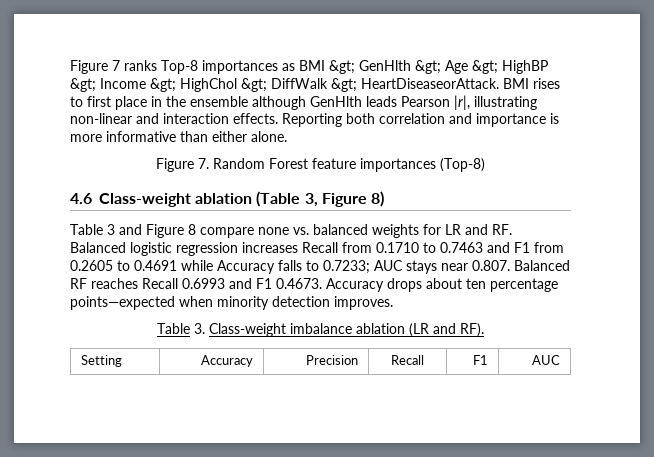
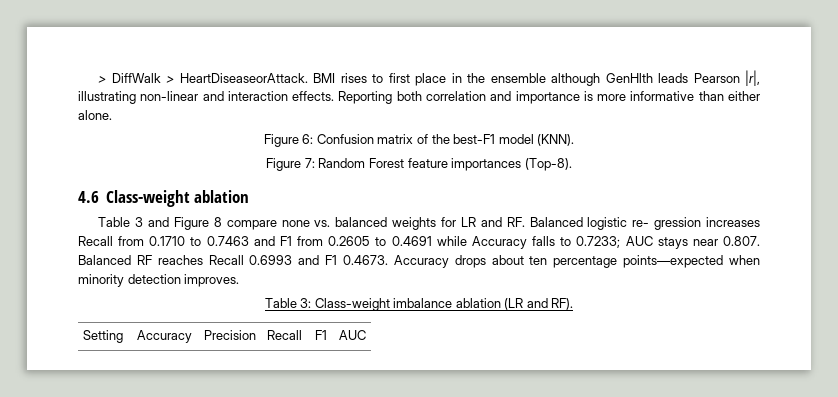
[70,60,548,74] [70,78,357,92] Figure 7 ranks Top-8 importances as BMI &gt; GenHlth &gt; Age &gt; HighBP &gt; Income &gt; HighChol &gt; DiffWalk &gt; -> [98,73,175,83] > DiffWalk >
[198,158,209,169] 7. -> [302,134,575,146] [266,158,315,171] 6: Confusion matrix of the best-F1 model (KNN). // Figure 7:
[440,158,485,172] (Top-8) -> [524,158,572,171] (Top-8).
[256,191,384,207] (Table 3, Figure 8) -> (250, 196) none
[176,242,238,256] regression -> [632,217,702,230] re- gression
[194,323,205,334] 3. -> [300,298,312,308] 3:

